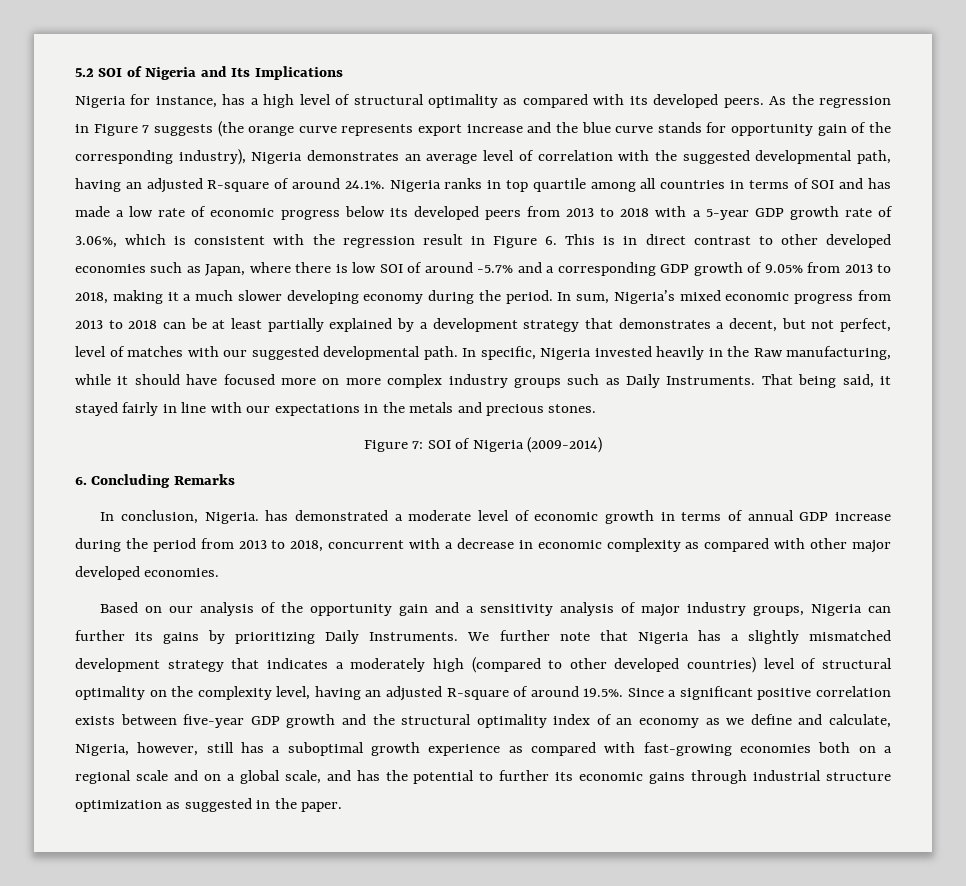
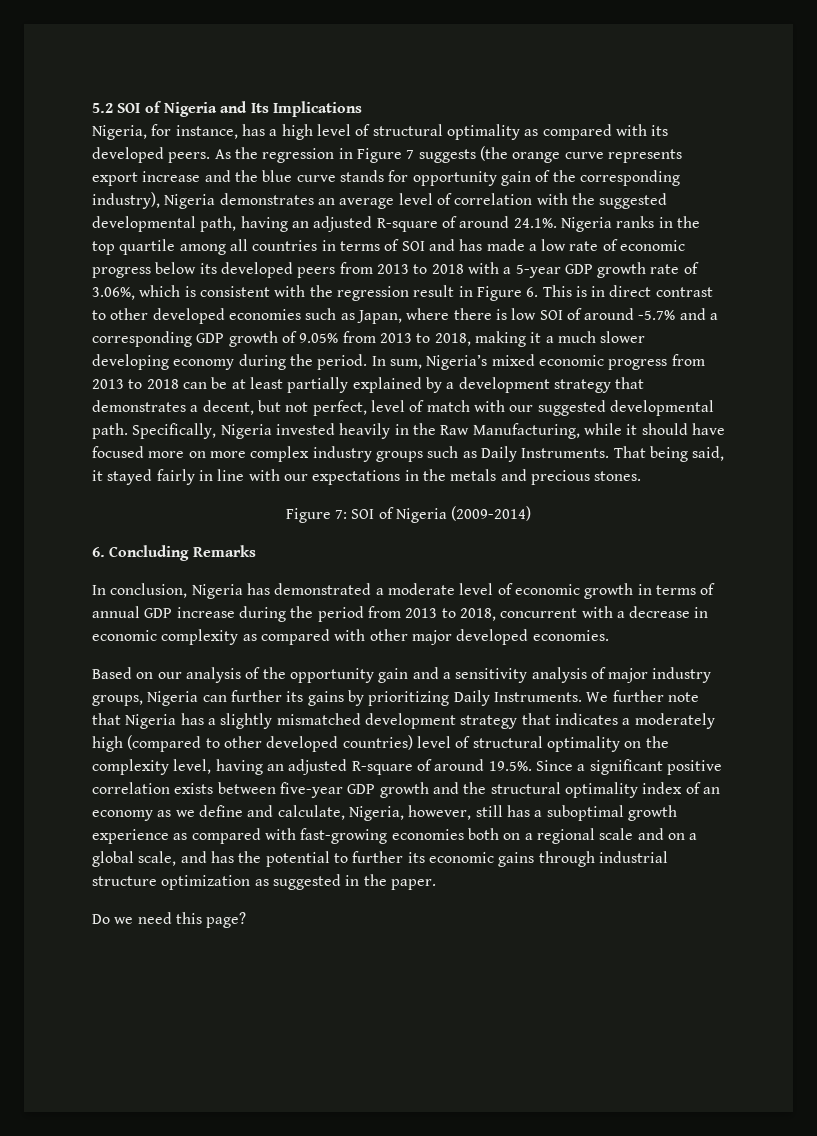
[75,96,126,108] Nigeria -> [92,125,147,140] Nigeria,
(502, 184) none -> [676,216,700,228] the
[127,346,183,357] matches -> [426,400,470,412] match
[462,346,536,360] In specific, -> [132,423,217,439] Specifically,
[786,346,891,360] manufacturing, -> [472,423,580,439] Manufacturing,
[204,512,259,524] Nigeria. -> [191,584,243,599] Nigeria
(343, 807) none -> [92,912,247,928] // Do we need this page?

